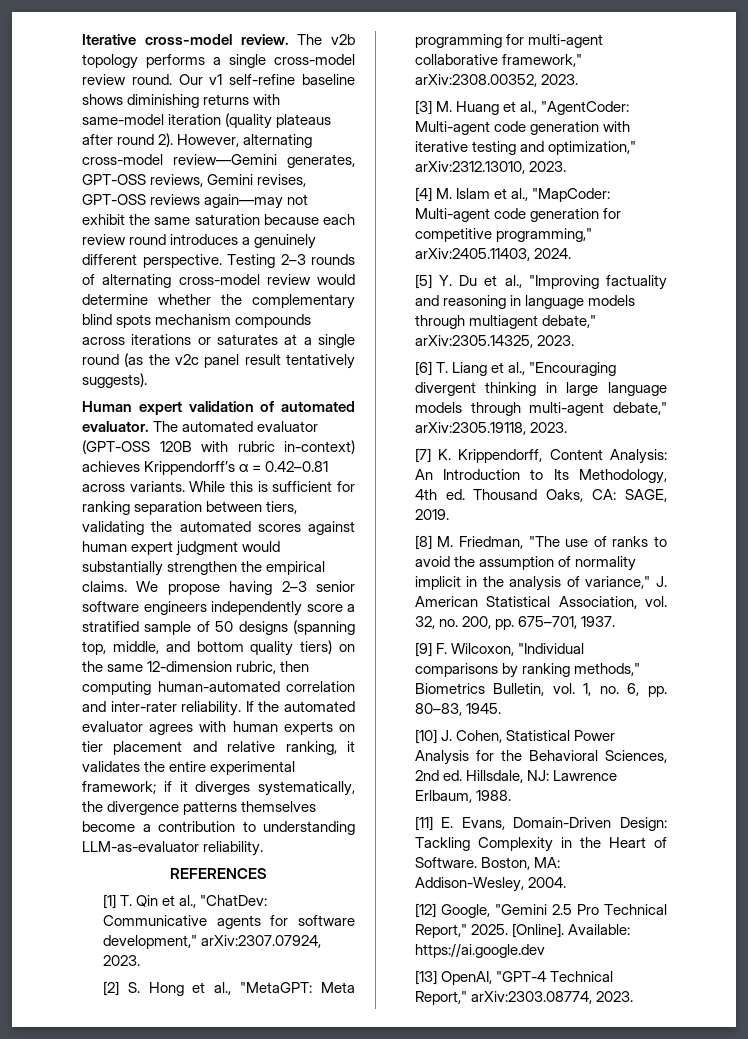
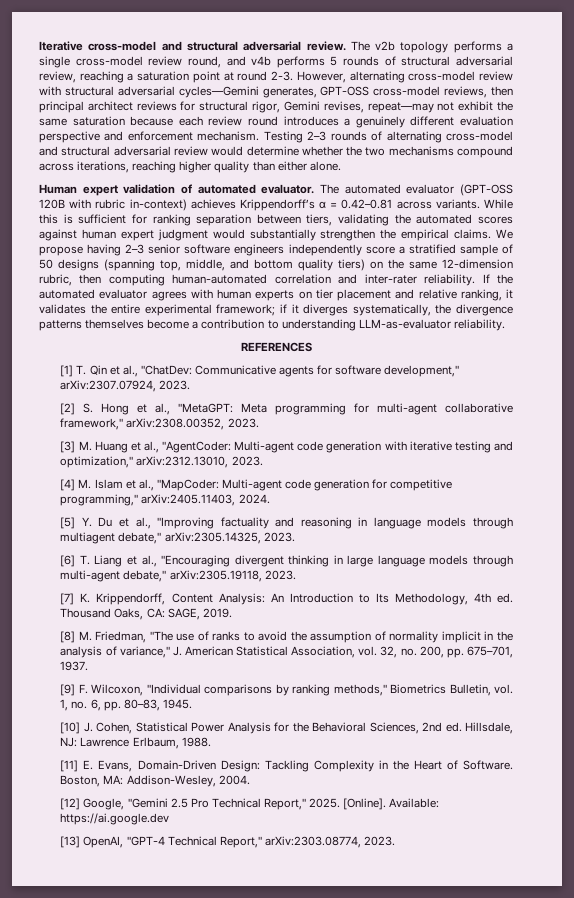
(232, 39) none -> [161,41,302,51] and structural adversarial
[131,74,355,85] [82,94,281,108] [82,113,332,129] [82,133,313,148] [82,154,355,168] [82,174,307,187] [82,194,284,209] round. Our v1 self-refine baseline shows diminishing returns with same-model iteration (quality plateaus after round 2). However, alternating cross-model review—Gemini generates, GPT-OSS reviews, Gemini revises, GPT-OSS reviews again—may -> [187,56,513,68] [39,71,513,83] [39,86,513,98] [39,101,434,113] round, and v4b performs 5 rounds of structural adversarial review, reaching a saturation point at round 2-3. However, alternating cross-model review with structural adversarial cycles—Gemini generates, GPT-OSS cross-model reviews, then principal architect reviews for structural rigor, Gemini revises, repeat—may
[142,254,222,268] perspective. -> [460,116,513,126] [39,131,260,143] evaluation perspective and enforcement mechanism.
(260, 279) none -> [39,146,171,156] and structural adversarial
[252,294,355,309] [82,314,312,328] [82,334,355,348] [82,353,355,369] [82,373,147,388] complementary blind spots mechanism compounds across iterations or saturates at a single round (as the v2c panel result tentatively suggests). -> [365,146,513,158] [39,161,341,173] two mechanisms compound across iterations, reaching higher quality than either alone.

